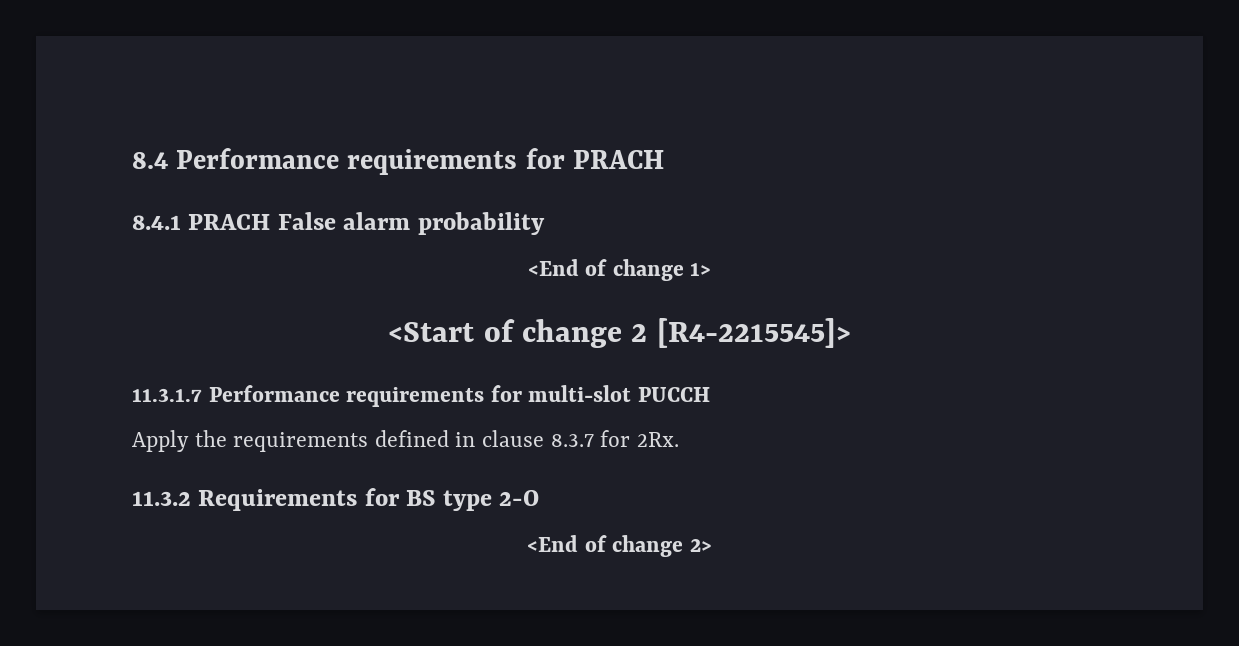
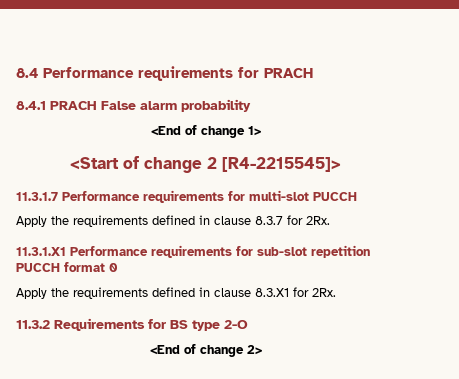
(679, 439) none -> [16,245,370,258] [16,262,118,272] [16,287,336,299] // 11.3.1.X1 Performance requirements for sub-slot repetition PUCCH format 0 // Apply the requirements defined in clause 8.3.X1 for 2Rx.

